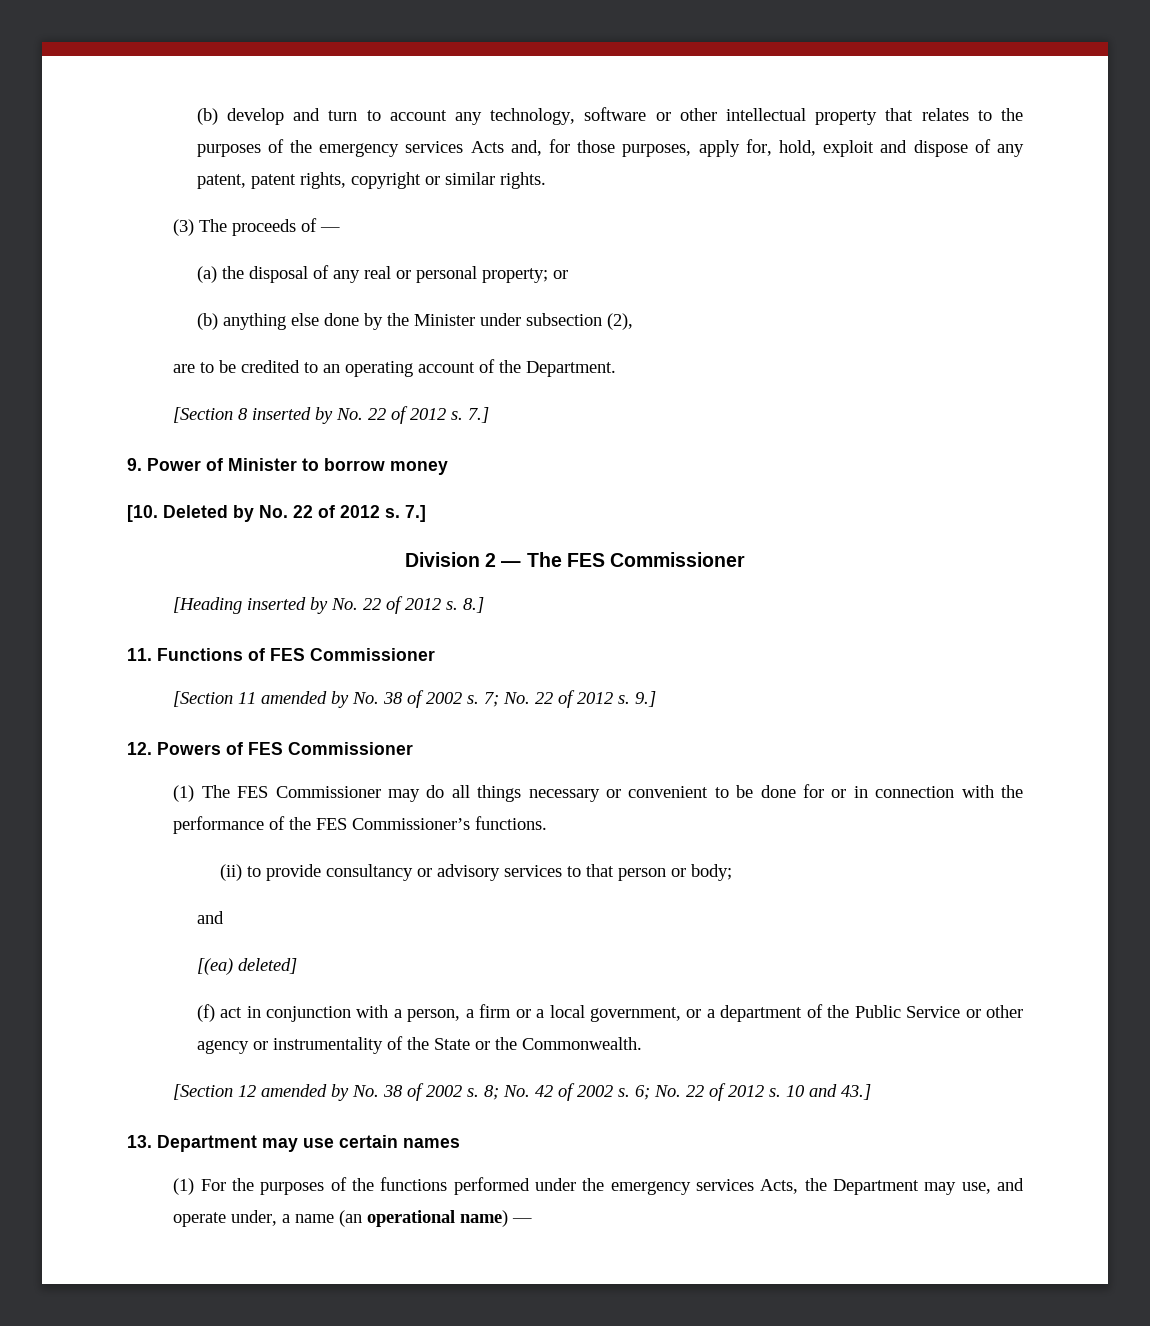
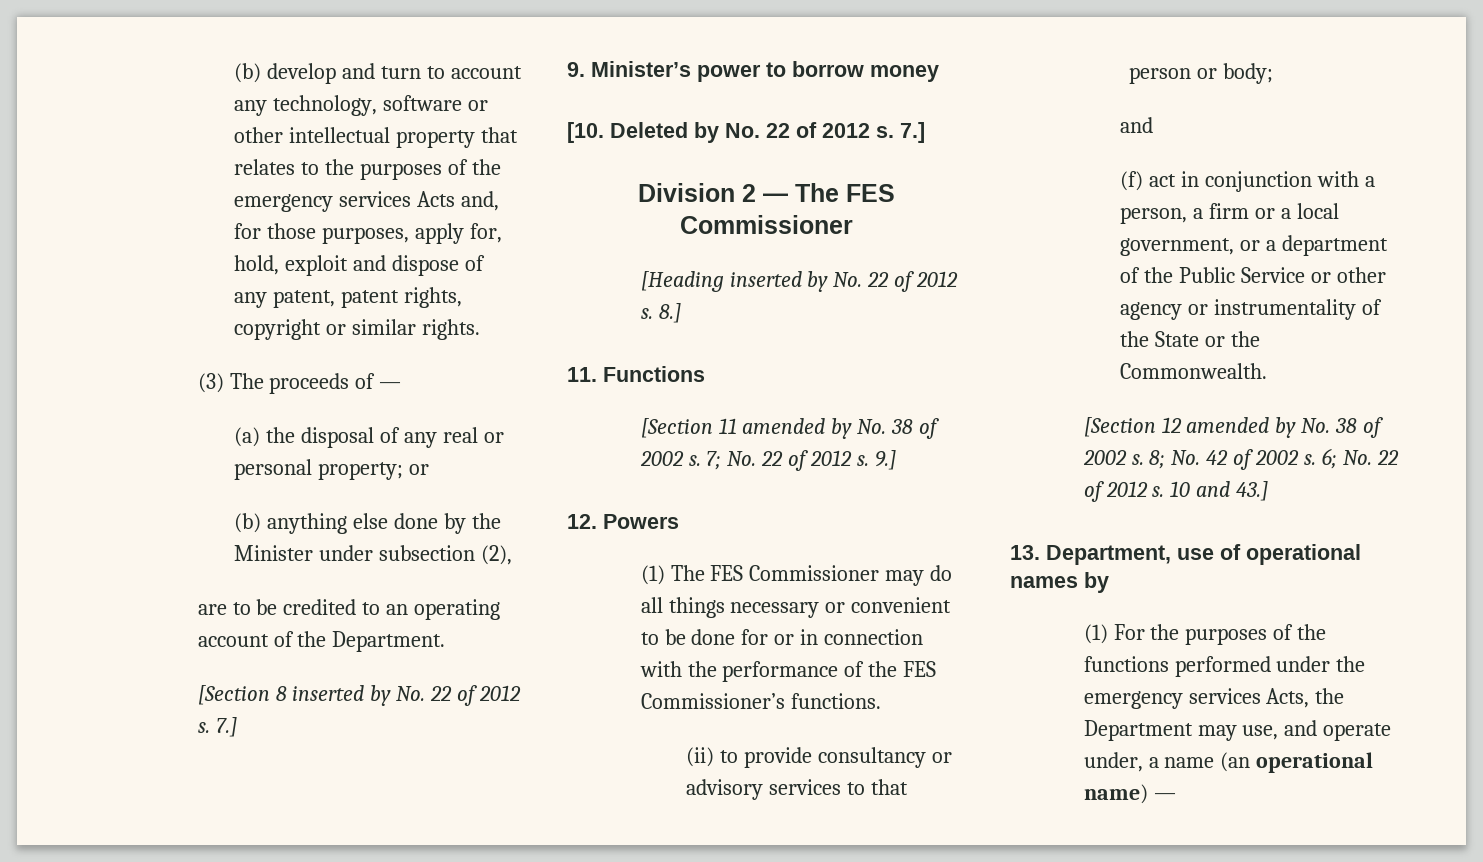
[147,458,297,471] Power of Minister -> [591,61,761,82] Minister’s power
[248,648,435,661] of FES Commissioner -> (705, 374) none
[226,742,413,755] of FES Commissioner -> (679, 521) none
[196,958,297,975] // [(ea) deleted] -> (1154, 125) none
[157,1135,398,1152] Department may use certain -> [1046,544,1361,565] Department, use of operational
(460, 1143) none -> [1084,572,1109,593] by

